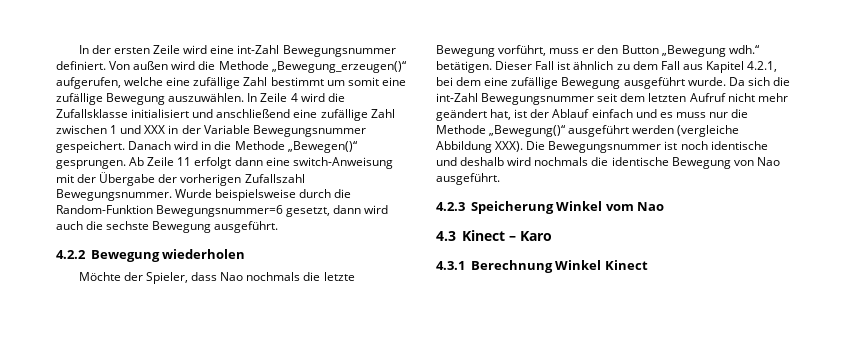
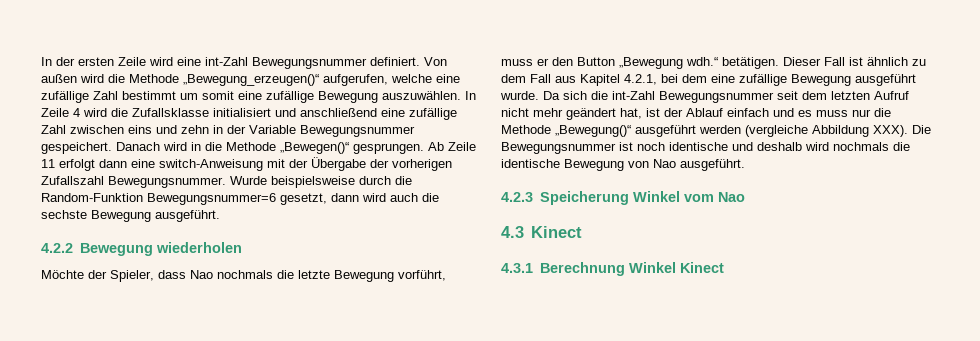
[110,125,166,134] 1 und XXX -> [128,125,209,134] eins und zehn
[508,231,552,241] – Karo -> (582, 232) none

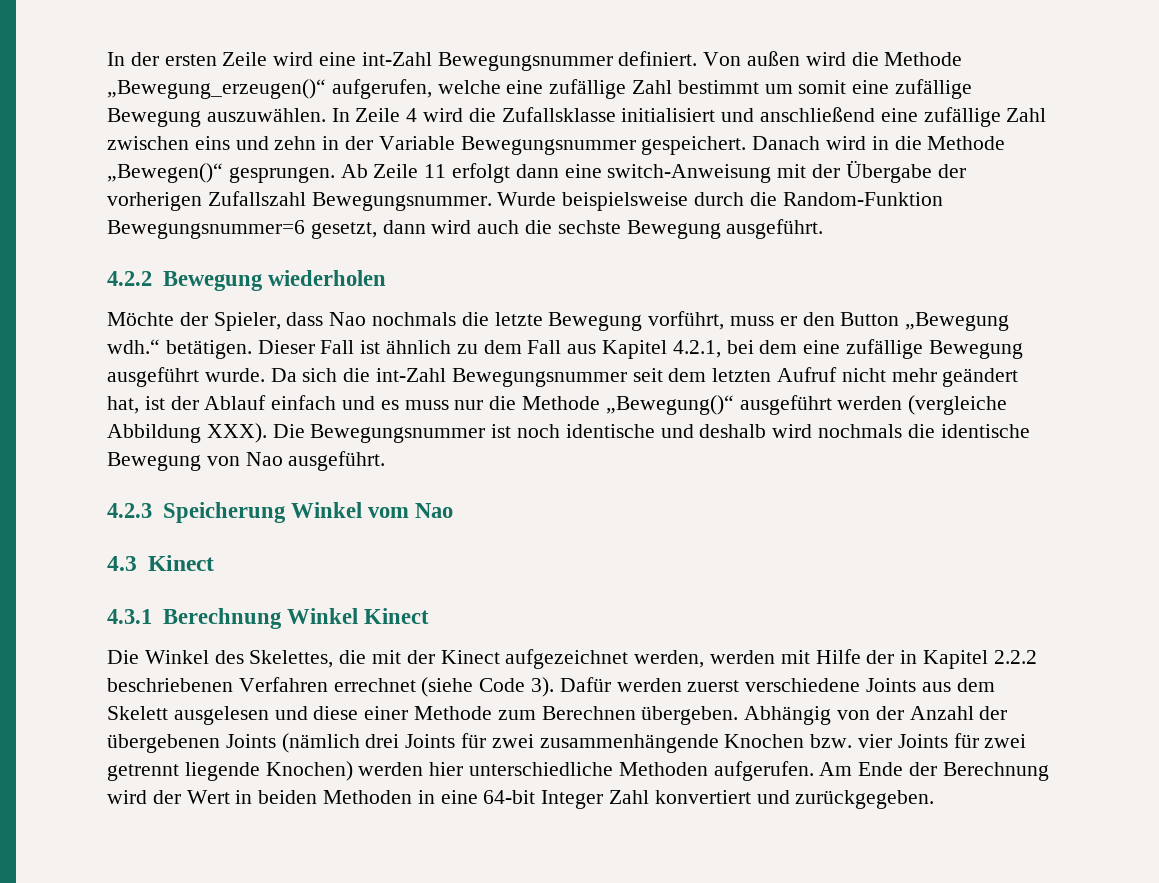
(724, 267) none -> [107,649,1037,669] [107,677,995,697] [107,706,1008,725] [107,733,1027,753] [107,761,1049,781] [107,790,935,809] // Die Winkel des Skelettes, die mit der Kinect aufgezeichnet werden, werden mit Hilfe der in Kapitel 2.2.2 beschriebenen Verfahren errechnet (siehe Code 3). Dafür werden zuerst verschiedene Joints aus dem Skelett ausgelesen und diese einer Methode zum Berechnen übergeben. Abhängig von der Anzahl der übergebenen Joints (nämlich drei Joints für zwei zusammenhängende Knochen bzw. vier Joints für zwei getrennt liegende Knochen) werden hier unterschiedliche Methoden aufgerufen. Am Ende der Berechnung wird der Wert in beiden Methoden in eine 64-bit Integer Zahl konvertiert und zurückgegeben.

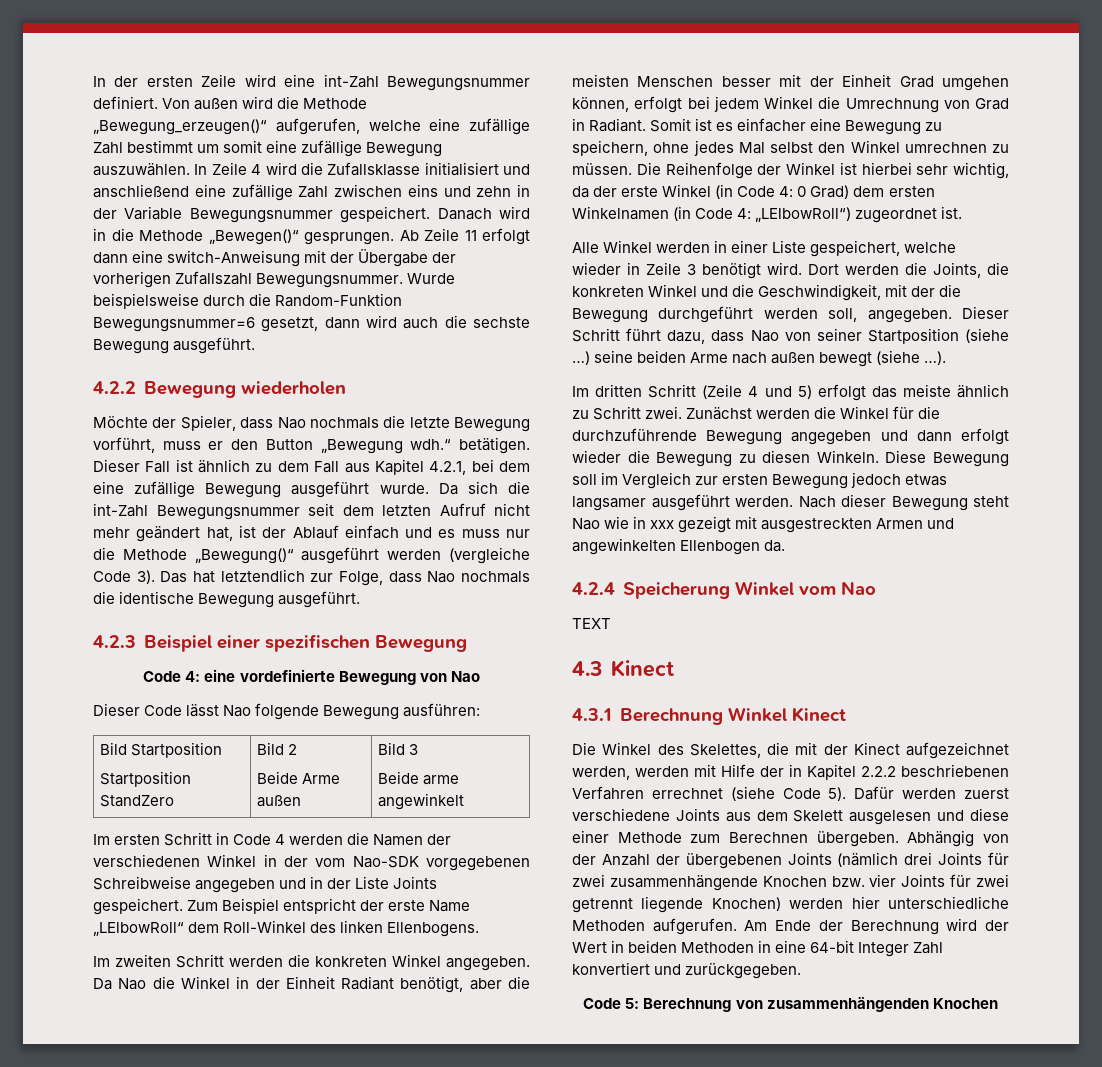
[107,423,1030,443] [107,451,386,471] [107,503,152,518] Abbildung XXX). Die Bewegungsnummer ist noch identische und deshalb wird nochmals die identische Bewegung von Nao ausgeführt. // 4.2.3 -> [93,569,530,586] [93,591,361,608] [93,634,467,652] [143,669,480,685] [93,703,481,720] [99,742,222,758] [99,771,191,787] [99,795,174,807] [256,742,297,755] [256,771,340,784] [256,795,301,807] [377,742,418,755] [377,771,459,785] [377,793,464,810] [93,832,452,846] [93,854,530,871] [93,876,438,893] [93,898,471,915] [93,920,480,937] [93,954,530,971] [93,976,530,993] [572,74,1010,91] [572,96,1009,113] [572,118,943,135] [572,140,1009,156] [572,162,1009,179] [572,184,935,199] [572,206,963,223] [572,240,957,257] [572,262,1009,279] [572,284,962,301] [572,306,1009,323] [572,328,1009,344] [572,350,947,367] [572,384,1009,401] [572,406,941,420] [572,428,1009,445] [572,450,1009,467] [572,472,948,489] [572,494,1009,511] [572,516,955,533] [572,538,786,555] [572,582,615,595] Code 3). Das hat letztendlich zur Folge, dass Nao nochmals die identische Bewegung ausgeführt. // 4.2.3 Beispiel einer spezifischen Bewegung // Code 4: eine vordefinierte Bewegung von Nao // Dieser Code lässt Nao folgende Bewegung ausführen: // Bild Startposition // Startposition StandZero | Bild 2 // Beide Arme außen | Bild 3 // Beide arme angewinkelt // Im ersten Schritt in Code 4 werden die Namen der verschiedenen Winkel in der vom Nao-SDK vorgegebenen Schreibweise angegeben und in der Liste Joints gespeichert. Zum Beispiel entspricht der erste Name „LElbowRoll“ dem Roll-Winkel des linken Ellenbogens. // Im zweiten Schritt werden die konkreten Winkel angegeben. Da Nao die Winkel in der Einheit Radiant benötigt, aber die meisten Menschen besser mit der Einheit Grad umgehen können, erfolgt bei jedem Winkel die Umrechnung von Grad in Radiant. Somit ist es einfacher eine Bewegung zu speichern, ohne jedes Mal selbst den Winkel umrechnen zu müssen. Die Reihenfolge der Winkel ist hierbei sehr wichtig, da der erste Winkel (in Code 4: 0 Grad) dem ersten Winkelnamen (in Code 4: „LElbowRoll“) zugeordnet ist. // Alle Winkel werden in einer Liste gespeichert, welche wieder in Zeile 3 benötigt wird. Dort werden die Joints, die konkreten Winkel und die Geschwindigkeit, mit der die Bewegung durchgeführt werden soll, angegeben. Dieser Schritt führt dazu, dass Nao von seiner Startposition (siehe …) seine beiden Arme nach außen bewegt (siehe …). // Im dritten Schritt (Zeile 4 und 5) erfolgt das meiste ähnlich zu Schritt zwei. Zunächst werden die Winkel für die durchzuführende Bewegung angegeben und dann erfolgt wieder die Bewegung zu diesen Winkeln. Diese Bewegung soll im Vergleich zur ersten Bewegung jedoch etwas langsamer ausgeführt werden. Nach dieser Bewegung steht Nao wie in xxx gezeigt mit ausgestreckten Armen und angewinkelten Ellenbogen da. // 4.2.4
(453, 510) none -> [572,618,611,629] // TEXT
[531,677,555,697] 3). -> [828,787,847,801] 5).
(935, 799) none -> [583,996,998,1012] // Code 5: Berechnung von zusammenhängenden Knochen

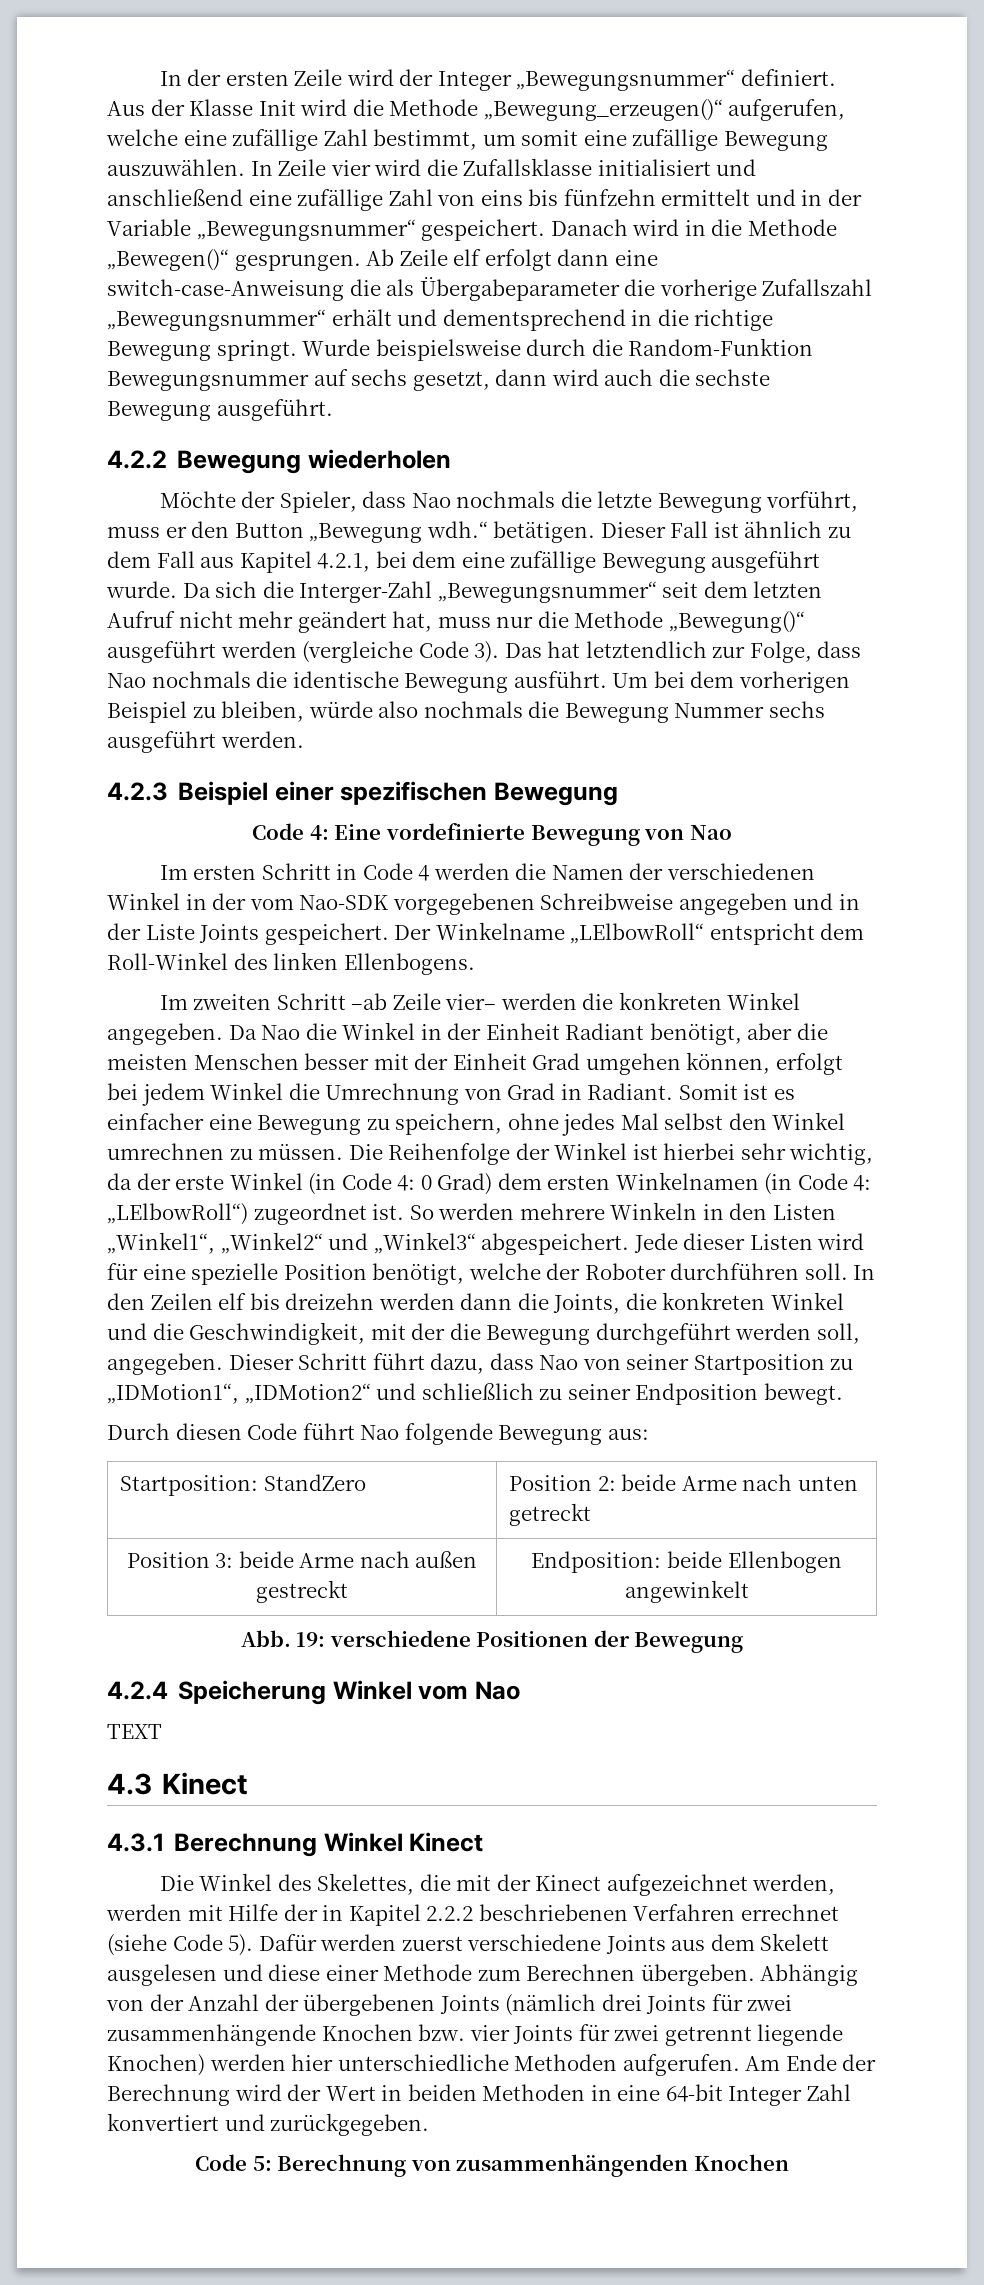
[284,74,530,91] [93,96,239,110] eine int-Zahl Bewegungsnummer definiert. Von außen -> [399,69,836,91] [107,99,296,116] der Integer „Bewegungsnummer“ definiert. Aus der Klasse Init
[127,140,194,153] bestimmt -> [373,129,478,150] bestimmt,
[251,164,262,175] 4 -> [330,160,371,176] vier
[334,184,512,197] zwischen eins und zehn -> [437,189,796,206] von eins bis fünfzehn ermittelt und
[189,208,333,223] Bewegungsnummer -> [196,219,416,241] „Bewegungsnummer“
[464,230,477,241] 11 -> [453,249,482,266] elf
[167,249,457,267] [93,271,404,288] switch-Anweisung mit der Übergabe der vorherigen Zufallszahl Bewegungsnummer. -> [107,277,873,301] [107,309,774,331] [107,340,297,361] switch-case-Anweisung die als Übergabeparameter die vorherige Zufallszahl „Bewegungsnummer“ erhält und dementsprechend in die richtige Bewegung springt.
[93,317,255,332] Bewegungsnummer=6 -> [107,369,408,391] Bewegungsnummer auf sechs
[93,503,300,520] int-Zahl Bewegungsnummer -> [299,581,657,603] Interger-Zahl „Bewegungsnummer“
[238,525,456,539] ist der Ablauf einfach und es -> (433, 621) none
[278,591,361,608] ausgeführt. -> [513,671,850,693] [107,701,825,723] [107,731,304,753] ausführt. Um bei dem vorherigen Beispiel zu bleiben, würde also nochmals die Bewegung Nummer sechs ausgeführt werden.
[204,669,236,682] eine -> [334,824,382,840] Eine
[93,703,481,720] [99,742,222,758] [99,771,191,787] [99,795,174,807] [256,742,297,755] [256,771,340,784] [256,795,301,807] [377,742,418,755] [377,771,459,785] [377,793,464,810] // Dieser Code lässt Nao folgende Bewegung ausführen: // Bild Startposition // Startposition StandZero | Bild 2 // Beide Arme außen | Bild 3 // Beide arme angewinkelt -> (732, 832) none
[187,898,471,914] [93,922,184,936] Zum Beispiel entspricht der erste Name „LElbowRoll“ -> [394,922,815,945] Der Winkelname „LElbowRoll“ entspricht
(224, 961) none -> [351,993,497,1010] –ab Zeile vier–
[572,240,957,257] [572,262,899,279] // Alle Winkel werden in einer Liste gespeichert, welche wieder in Zeile 3 benötigt wird. Dort werden -> [409,1202,836,1220] [107,1232,865,1255] [107,1263,876,1285] [107,1293,513,1310] So werden mehrere Winkeln in den Listen „Winkel1“, „Winkel2“ und „Winkel3“ abgespeichert. Jede dieser Listen wird für eine spezielle Position benötigt, welche der Roboter durchführen soll. In den Zeilen elf bis dreizehn werden dann
[965,328,1009,343] [572,350,947,367] [572,384,1009,401] [572,406,941,420] [572,428,1009,445] [572,450,1009,467] [572,472,948,489] [572,494,1009,511] [572,516,955,533] [572,538,786,555] (siehe …) seine beiden Arme nach außen bewegt (siehe …). // Im dritten Schritt (Zeile 4 und 5) erfolgt das meiste ähnlich zu Schritt zwei. Zunächst werden die Winkel für die durchzuführende Bewegung angegeben und dann erfolgt wieder die Bewegung zu diesen Winkeln. Diese Bewegung soll im Vergleich zur ersten Bewegung jedoch etwas langsamer ausgeführt werden. Nach dieser Bewegung steht Nao wie in xxx gezeigt mit ausgestreckten Armen und angewinkelten Ellenbogen da. -> [830,1359,854,1370] [107,1383,843,1405] [107,1423,649,1445] [120,1474,366,1496] [509,1474,858,1491] [509,1503,592,1526] [126,1551,478,1568] [256,1580,348,1603] [531,1551,842,1573] [624,1580,749,1603] [240,1630,744,1653] zu „IDMotion1“, „IDMotion2“ und schließlich zu seiner Endposition bewegt. // Durch diesen Code führt Nao folgende Bewegung aus: // Startposition: StandZero | Position 2: beide Arme nach unten getreckt // Position 3: beide Arme nach außen gestreckt | Endposition: beide Ellenbogen angewinkelt // Abb. 19: verschiedene Positionen der Bewegung

